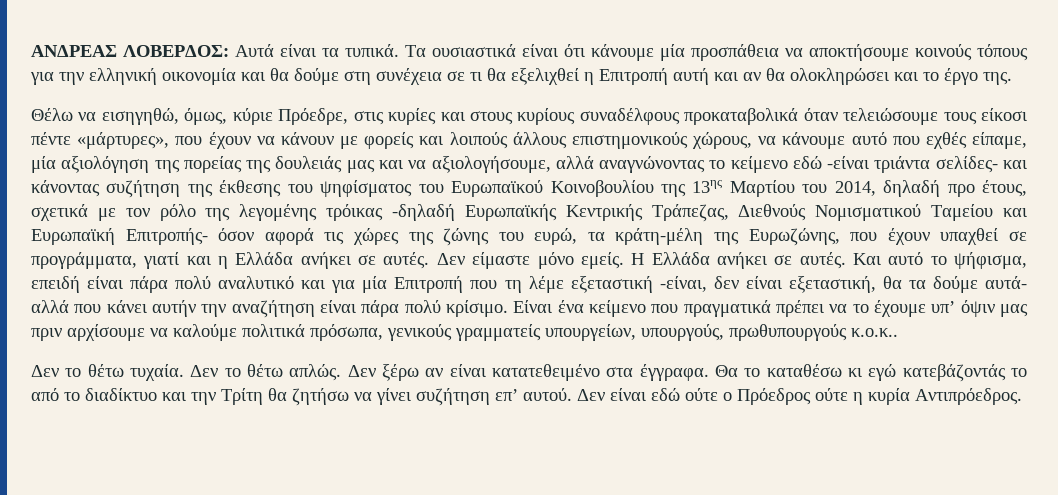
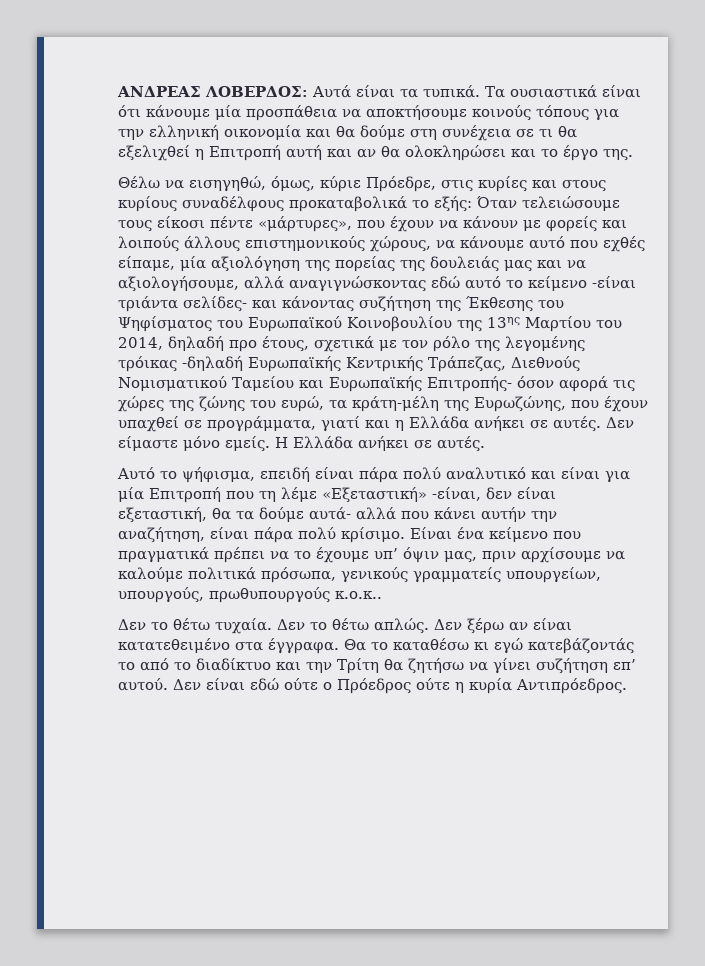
[803,108,838,121] όταν -> [412,196,517,212] το εξής: Όταν
[599,156,706,173] αναγνώνοντας -> [289,276,501,292] αναγιγνώσκοντας εδώ αυτό
[792,156,822,169] εδώ -> (587, 283) none
[219,180,413,197] έκθεσης του ψηφίσματος -> [466,296,564,312] [118,316,212,332] Έκθεσης του Ψηφίσματος
[31,228,115,245] Ευρωπαϊκή -> [329,376,422,392] Ευρωπαϊκής
[852,252,924,265] Και αυτό -> [117,467,155,480] // Αυτό
(326, 284) none -> [561,467,600,480] είναι
[570,276,653,293] εξεταστική -> [322,487,427,503] «Εξεταστική»
[231,300,315,318] αναζήτηση -> [118,527,205,543] αναζήτηση,
[1000,304,1029,317] μας -> [444,551,477,563] μας,

